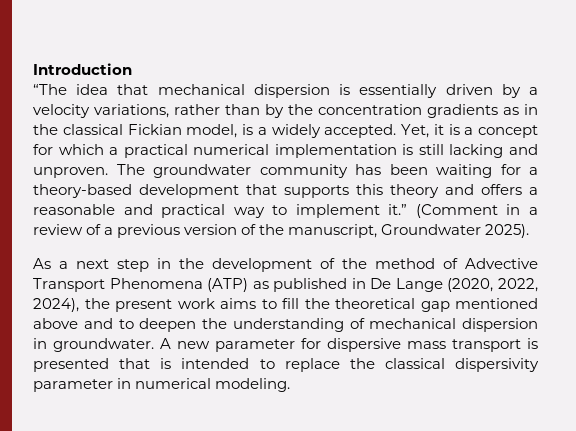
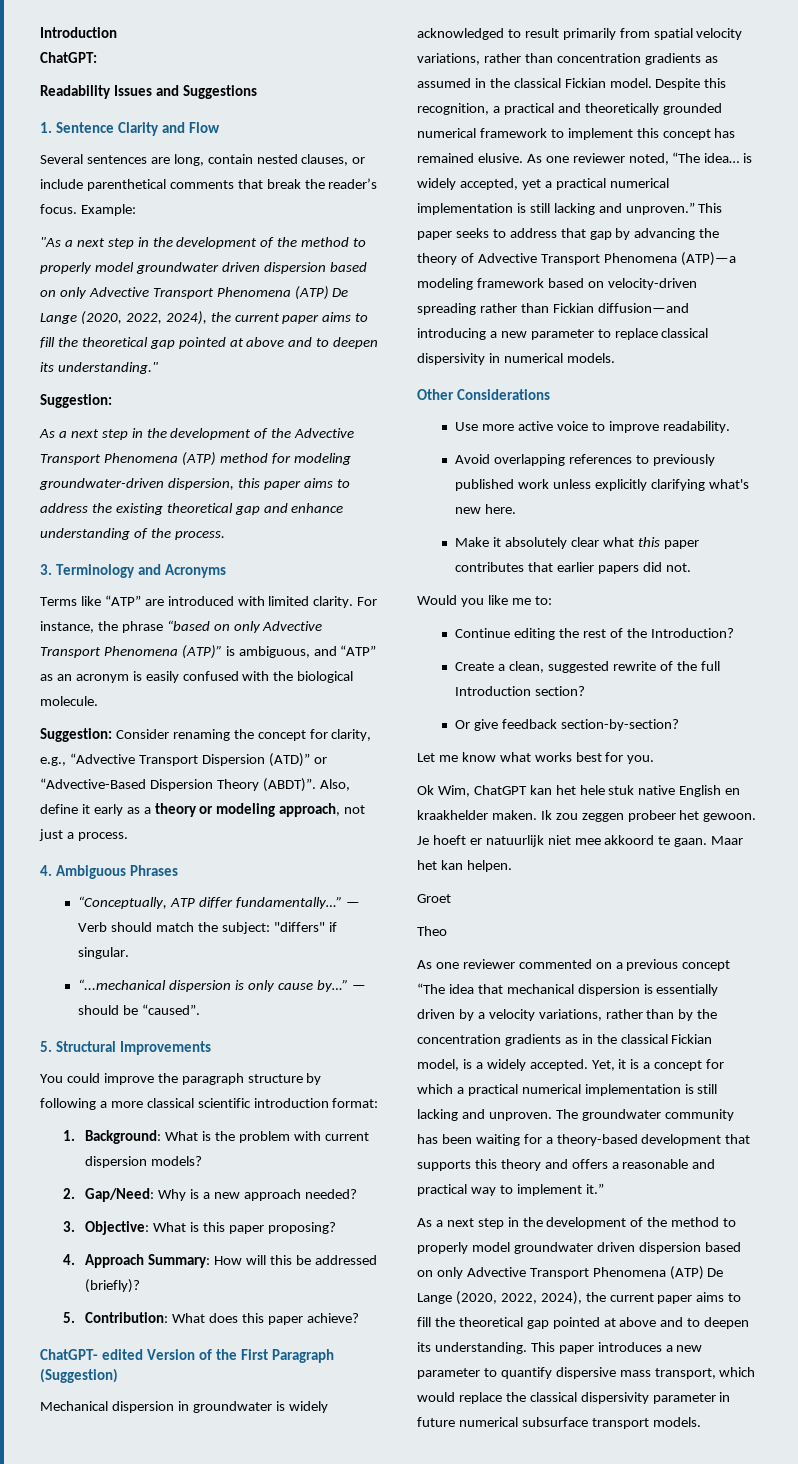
(132, 69) none -> [40,52,97,63] [40,85,257,99] [40,122,220,136] [40,154,366,166] [40,178,378,191] [40,204,136,216] [40,237,367,249] [40,262,367,274] [40,286,349,300] [40,311,369,325] [40,337,379,349] [40,362,158,374] [40,394,112,408] [39,428,355,440] [40,452,351,466] [39,478,350,490] [40,503,344,515] [40,528,225,540] [40,564,226,578] [40,595,378,608] [40,620,323,633] [40,645,377,659] [40,671,354,683] [40,696,98,706] [40,728,372,742] [40,753,327,767] [40,778,350,792] [40,803,366,817] [39,829,128,841] [40,865,178,879] [78,896,361,909] [78,922,337,934] [78,947,130,959] [78,979,366,992] [78,1004,201,1015] [40,1041,211,1055] [40,1073,322,1085] [40,1098,379,1110] [62,1130,369,1144] [85,1156,202,1168] [62,1188,357,1202] [62,1221,336,1235] [62,1254,377,1268] [85,1279,141,1293] [62,1312,359,1325] [40,1349,335,1363] [40,1368,118,1383] [40,1401,328,1413] [417,28,743,40] [417,53,718,65] [417,78,727,90] [417,103,722,115] [417,128,736,140] [417,152,753,165] [417,178,669,190] [417,202,723,215] [417,228,720,240] [417,252,736,266] [417,278,697,290] [417,303,689,315] [417,328,709,340] [417,353,615,365] [417,389,551,400] [455,421,730,433] [455,454,716,466] [455,479,750,491] [455,504,517,514] [455,537,699,549] [455,562,692,574] [417,595,552,607] [455,628,734,640] [455,661,720,673] [455,686,586,696] [455,719,680,731] [417,752,655,764] [417,785,741,797] [417,810,757,822] [417,835,744,847] [417,860,512,872] [417,894,451,903] [417,926,447,936] [417,959,731,971] ChatGPT: // Readability Issues and Suggestions // 1. Sentence Clarity and Flow // Several sentences are long, contain nested clauses, or include parenthetical comments that break the reader’s focus. Example: // "As a next step in the development of the method to properly model groundwater driven dispersion based on only Advective Transport Phenomena (ATP) De Lange (2020, 2022, 2024), the current paper aims to fill the theoretical gap pointed at above and to deepen its understanding." // Suggestion: // As a next step in the development of the Advective Transport Phenomena (ATP) method for modeling groundwater-driven dispersion, this paper aims to address the existing theoretical gap and enhance understanding of the process. // 3. Terminology and Acronyms // Terms like “ATP” are introduced with limited clarity. For instance, the phrase “based on only Advective Transport Phenomena (ATP)” is ambiguous, and “ATP” as an acronym is easily confused with the biological molecule. // Suggestion: Consider renaming the concept for clarity, e.g., “Advective Transport Dispersion (ATD)” or “Advective-Based Dispersion Theory (ABDT)”. Also, define it early as a theory or modeling approach, not just a process. // 4. Ambiguous Phrases // “Conceptually, ATP differ fundamentally…” — Verb should match the subject: "differs" if singular. // “...mechanical dispersion is only cause by…” — should be “caused”. // 5. Structural Improvements // You could improve the paragraph structure by following a more classical scientific introduction format: // 1. Background: What is the problem with current dispersion models? // 2. Gap/Need: Why is a new approach needed? // 3. Objective: What is this paper proposing? // 4. Approach Summary: How will this be addressed (briefly)? // 5. Contribution: What does this paper achieve? // ChatGPT- edited Version of the First Paragraph (Suggestion) // Mechanical dispersion in groundwater is widely acknowledged to result primarily from spatial velocity variations, rather than concentration gradients as assumed in the classical Fickian model. Despite this recognition, a practical and theoretically grounded numerical framework to implement this concept has remained elusive. As one reviewer noted, “The idea… is widely accepted, yet a practical numerical implementation is still lacking and unproven.” This paper seeks to address that gap by advancing the theory of Advective Transport Phenomena (ATP)—a modeling framework based on velocity-driven spreading rather than Fickian diffusion—and introducing a new parameter to replace classical dispersivity in numerical models. // Other Considerations // Use more active voice to improve readability. // Avoid overlapping references to previously published work unless explicitly clarifying what's new here. // Make it absolutely clear what this paper contributes that earlier papers did not. // Would you like me to: // Continue editing the rest of the Introduction? // Create a clean, suggested rewrite of the full Introduction section? // Or give feedback section-by-section? // Let me know what works best for you. // Ok Wim, ChatGPT kan het hele stuk native English en kraakhelder maken. Ik zou zeggen probeer het gewoon. Je hoeft er natuurlijk niet mee akkoord te gaan. Maar het kan helpen. // Groet // Theo // As one reviewer commented on a previous concept
[415,204,538,218] [33,224,530,238] (Comment in a review of a previous version of the manuscript, Groundwater 2025). -> (604, 1188) none
[443,258,538,269] [33,278,538,292] [33,298,538,312] [33,318,538,332] [33,338,538,352] [33,358,275,372] of Advective Transport Phenomena (ATP) as published in De Lange (2020, 2022, 2024), the present work aims to fill the theoretical gap mentioned above and to deepen the understanding of mechanical dispersion in groundwater. A new parameter for dispersive mass transport is presented that is intended to -> [723,1218,737,1227] [417,1242,741,1254] [417,1266,724,1280] [417,1291,742,1305] [417,1317,750,1329] [417,1342,703,1354] [417,1367,756,1379] [417,1392,455,1402] to properly model groundwater driven dispersion based on only Advective Transport Phenomena (ATP) De Lange (2020, 2022, 2024), the current paper aims to fill the theoretical gap pointed at above and to deepen its understanding. This paper introduces a new parameter to quantify dispersive mass transport, which would
[135,378,291,392] numerical modeling. -> [417,1417,701,1429] future numerical subsurface transport models.

